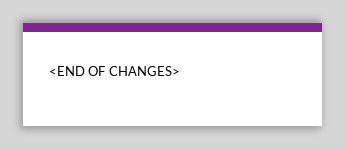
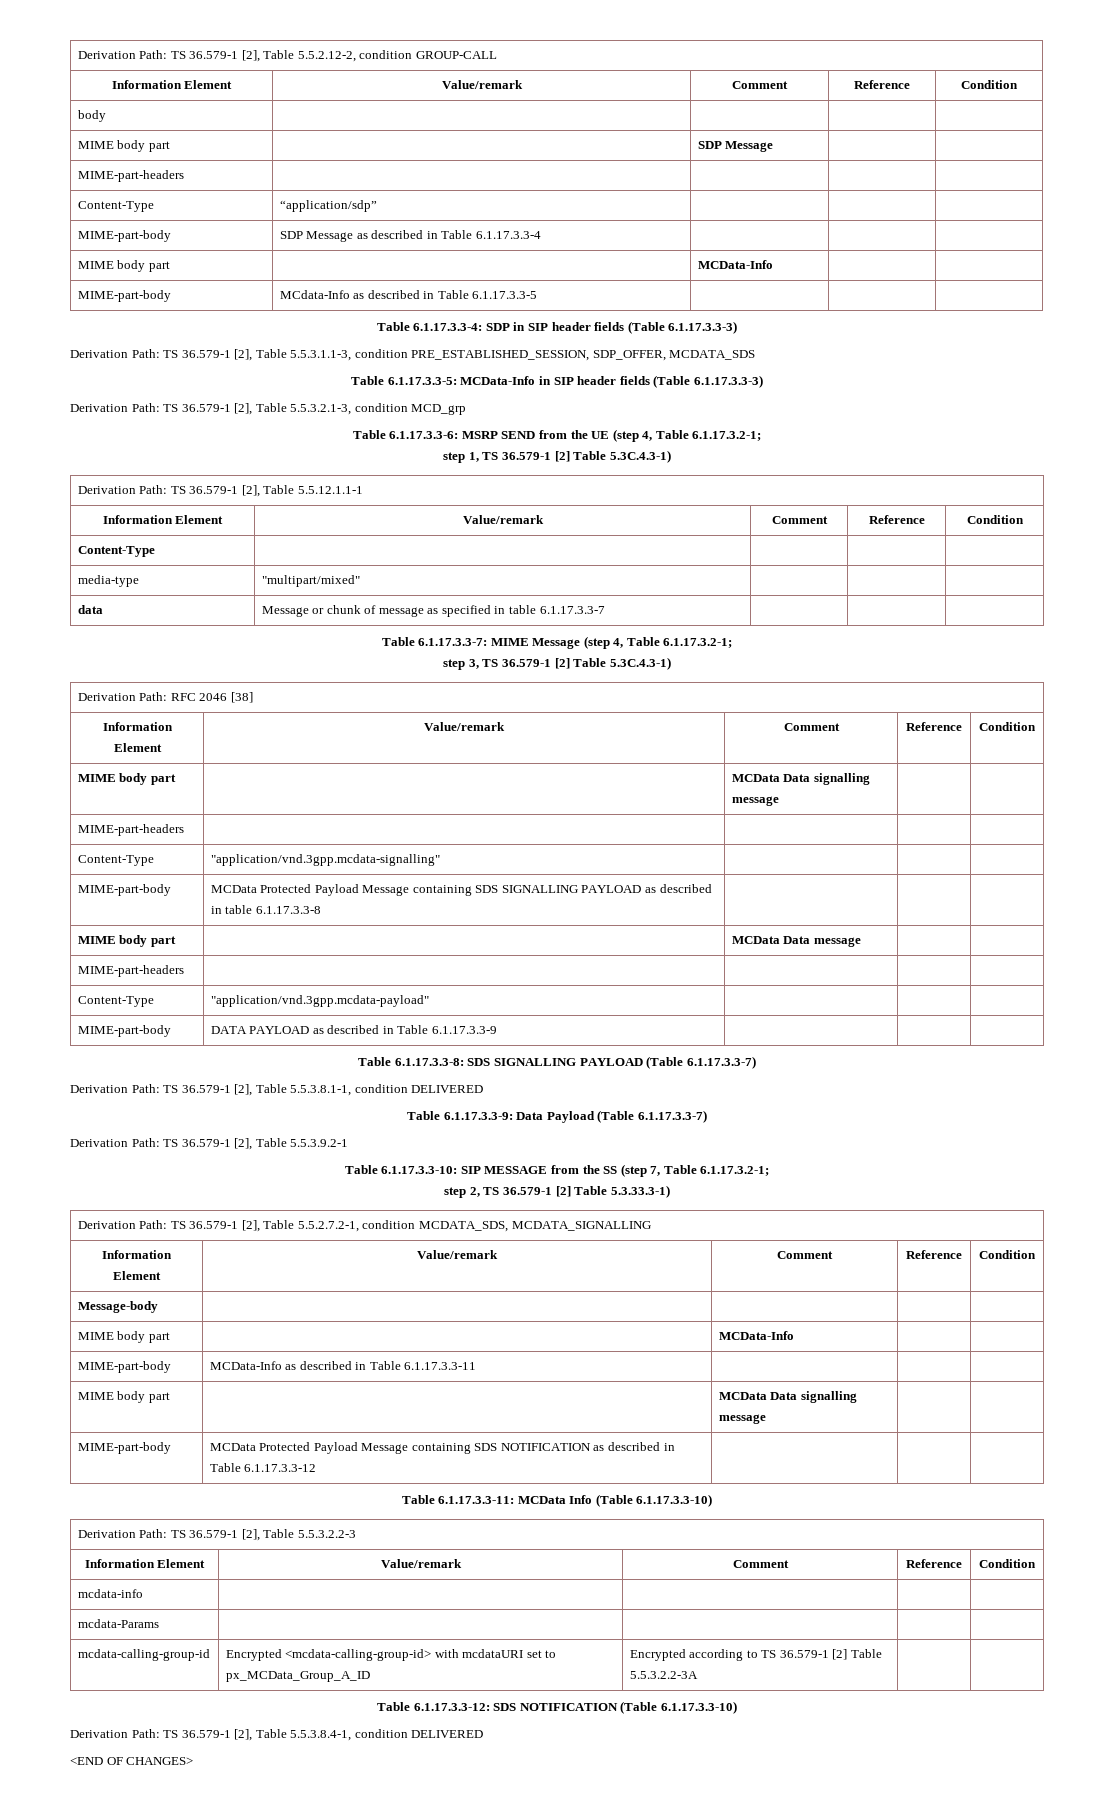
(49, 71) none -> [77,50,497,62] [111,80,233,89] [441,80,523,89] [732,81,788,89] [854,80,910,89] [961,80,1018,89] [77,110,106,122] [77,140,170,152] [697,141,774,152] [77,170,184,182] [77,201,154,212] [279,200,377,212] [77,230,171,242] [279,230,541,242] [77,260,170,272] [697,260,773,269] [77,290,171,302] [279,290,538,299] [376,321,738,334] [70,349,756,361] [351,375,763,388] [70,403,467,415] [352,429,762,442] [443,450,671,463] [77,485,363,497] [102,515,224,524] [462,515,544,524] [771,516,828,524] [868,515,925,524] [966,515,1024,524] [77,546,155,557] [77,575,139,587] [261,575,360,587] [77,605,103,614] [261,605,605,617] [381,636,733,649] [443,657,671,670] [77,692,253,703] [102,722,173,731] [113,743,162,752] [423,722,505,731] [783,723,840,731] [906,722,962,731] [979,722,1036,731] [77,773,176,785] [731,773,870,785] [731,796,779,806] [77,824,184,836] [77,855,154,866] [210,854,440,866] [77,884,171,896] [210,884,712,896] [210,905,321,914] [77,935,176,947] [731,936,861,947] [77,965,184,977] [77,996,154,1007] [210,995,429,1007] [77,1025,171,1037] [210,1025,497,1034] [358,1056,756,1069] [70,1084,484,1096] [407,1110,707,1123] [70,1138,349,1150] [344,1164,770,1177] [444,1185,670,1198] [77,1220,651,1232] [102,1250,172,1259] [113,1271,161,1280] [416,1250,498,1259] [777,1251,833,1259] [906,1250,962,1259] [979,1250,1036,1259] [77,1301,158,1313] [77,1331,170,1343] [718,1331,794,1340] [77,1361,171,1373] [209,1361,477,1370] [77,1391,170,1403] [718,1391,857,1403] [718,1414,766,1424] [77,1442,171,1454] [209,1442,675,1454] [209,1463,317,1472] [401,1494,713,1507] [77,1529,356,1541] [84,1559,206,1568] [380,1559,462,1568] [732,1560,789,1568] [906,1559,962,1568] [979,1559,1036,1568] [77,1589,143,1598] [77,1619,159,1628] [77,1649,210,1661] [225,1649,557,1661] [225,1671,370,1682] [629,1649,882,1661] [629,1671,698,1679] [377,1701,737,1714] [70,1729,484,1741] Derivation Path: TS 36.579-1 [2], Table 5.5.2.12-2, condition GROUP-CALL // Information Element | Value/remark | Comment | Reference | Condition // body | | | | // MIME body part | | SDP Message | | // MIME-part-headers | | | | // Content-Type | “application/sdp” | | | // MIME-part-body | SDP Message as described in Table 6.1.17.3.3-4 | | | // MIME body part | | MCData-Info | | // MIME-part-body | MCdata-Info as described in Table 6.1.17.3.3-5 | | | // Table 6.1.17.3.3-4: SDP in SIP header fields (Table 6.1.17.3.3-3) // Derivation Path: TS 36.579-1 [2], Table 5.5.3.1.1-3, condition PRE_ESTABLISHED_SESSION, SDP_OFFER, MCDATA_SDS // Table 6.1.17.3.3-5: MCData-Info in SIP header fields (Table 6.1.17.3.3-3) // Derivation Path: TS 36.579-1 [2], Table 5.5.3.2.1-3, condition MCD_grp // Table 6.1.17.3.3-6: MSRP SEND from the UE (step 4, Table 6.1.17.3.2-1; // step 1, TS 36.579-1 [2] Table 5.3C.4.3-1) // Derivation Path: TS 36.579-1 [2], Table 5.5.12.1.1-1 // Information Element | Value/remark | Comment | Reference | Condition // Content-Type | | | | // media-type | "multipart/mixed" | | | // data | Message or chunk of message as specified in table 6.1.17.3.3-7 | | | // Table 6.1.17.3.3-7: MIME Message (step 4, Table 6.1.17.3.2-1; // step 3, TS 36.579-1 [2] Table 5.3C.4.3-1) // Derivation Path: RFC 2046 [38] // Information Element | Value/remark | Comment | Reference | Condition // MIME body part | | MCData Data signalling message | | // MIME-part-headers | | | | // Content-Type | "application/vnd.3gpp.mcdata-signalling" | | | // MIME-part-body | MCData Protected Payload Message containing SDS SIGNALLING PAYLOAD as described in table 6.1.17.3.3-8 | | | // MIME body part | | MCData Data message | | // MIME-part-headers | | | | // Content-Type | "application/vnd.3gpp.mcdata-payload" | | | // MIME-part-body | DATA PAYLOAD as described in Table 6.1.17.3.3-9 | | | // Table 6.1.17.3.3-8: SDS SIGNALLING PAYLOAD (Table 6.1.17.3.3-7) // Derivation Path: TS 36.579-1 [2], Table 5.5.3.8.1-1, condition DELIVERED // Table 6.1.17.3.3-9: Data Payload (Table 6.1.17.3.3-7) // Derivation Path: TS 36.579-1 [2], Table 5.5.3.9.2-1 // Table 6.1.17.3.3-10: SIP MESSAGE from the SS (step 7, Table 6.1.17.3.2-1; // step 2, TS 36.579-1 [2] Table 5.3.33.3-1) // Derivation Path: TS 36.579-1 [2], Table 5.5.2.7.2-1, condition MCDATA_SDS, MCDATA_SIGNALLING // Information Element | Value/remark | Comment | Reference | Condition // Message-body | | | | // MIME body part | | MCData-Info | | // MIME-part-body | MCData-Info as described in Table 6.1.17.3.3-11 | | | // MIME body part | | MCData Data signalling message | | // MIME-part-body | MCData Protected Payload Message containing SDS NOTIFICATION as described in Table 6.1.17.3.3-12 | | | // Table 6.1.17.3.3-11: MCData Info (Table 6.1.17.3.3-10) // Derivation Path: TS 36.579-1 [2], Table 5.5.3.2.2-3 // Information Element | Value/remark | Comment | Reference | Condition // mcdata-info | | | | // mcdata-Params | | | | // mcdata-calling-group-id | Encrypted <mcdata-calling-group-id> with mcdataURI set to px_MCData_Group_A_ID | Encrypted according to TS 36.579-1 [2] Table 5.5.3.2.2-3A | | // Table 6.1.17.3.3-12: SDS NOTIFICATION (Table 6.1.17.3.3-10) // Derivation Path: TS 36.579-1 [2], Table 5.5.3.8.4-1, condition DELIVERED //

